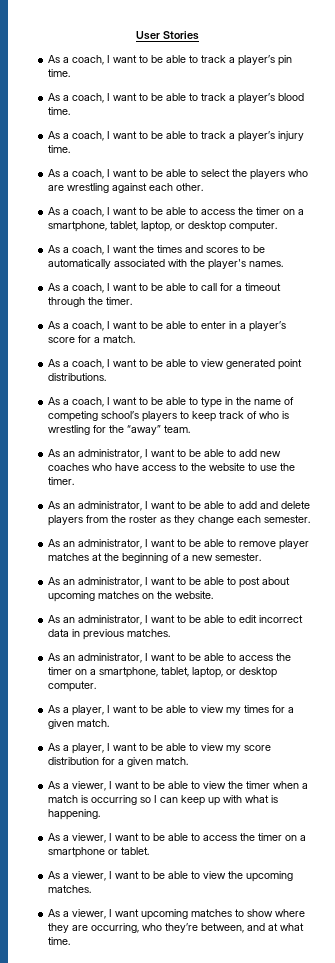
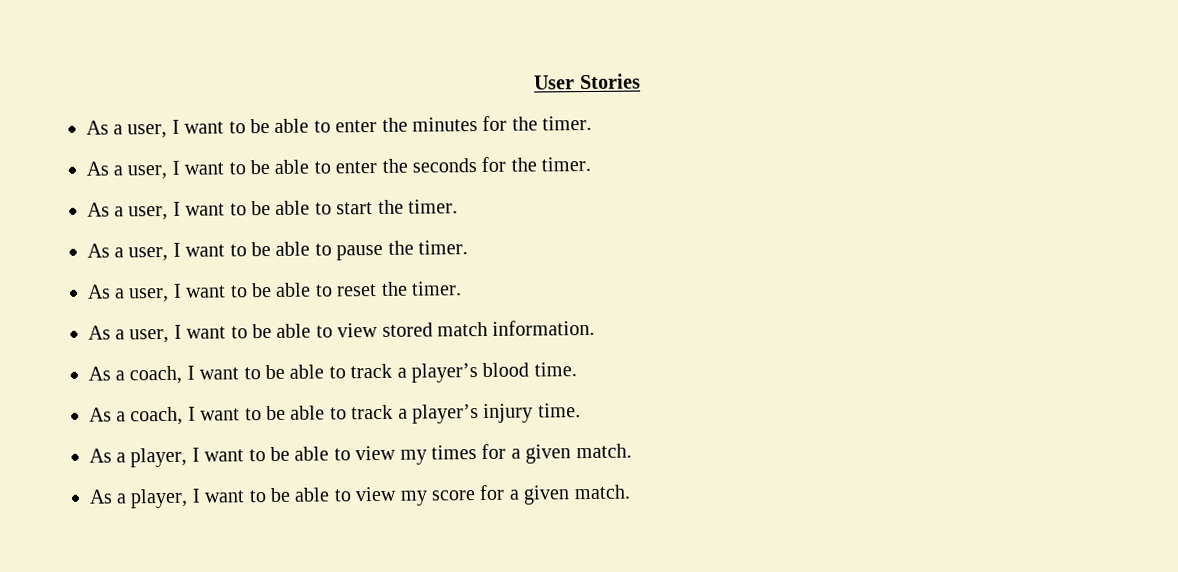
[71,55,292,66] [47,69,70,77] coach, I want to be able to track a player’s pin time. -> [127,115,593,139] [85,156,592,180] [86,199,459,221] [86,240,469,262] [86,281,463,303] [87,319,596,344] user, I want to be able to enter the minutes for the timer. // As a user, I want to be able to enter the seconds for the timer. // As a user, I want to be able to start the timer. // As a user, I want to be able to pause the timer. // As a user, I want to be able to reset the timer. // As a user, I want to be able to view stored match information.
[47,169,308,180] [47,183,203,193] [47,207,304,217] [47,221,277,232] [47,245,265,255] [47,259,283,270] [47,283,281,293] [47,297,132,307] [47,321,286,332] [47,335,135,343] [47,359,302,370] [47,373,106,381] [47,397,294,408] [47,411,289,422] [47,425,190,435] [47,449,281,459] [47,463,295,471] [47,477,74,485] [47,501,310,511] [47,515,310,526] [47,539,309,550] [47,553,261,563] [47,577,290,588] [47,591,213,602] [47,615,303,625] [47,629,170,640] [47,653,291,663] [47,667,277,678] [47,681,96,692] // As a coach, I want to be able to select the players who are wrestling against each other. // As a coach, I want to be able to access the timer on a smartphone, tablet, laptop, or desktop computer. // As a coach, I want the times and scores to be automatically associated with the player's names. // As a coach, I want to be able to call for a timeout through the timer. // As a coach, I want to be able to enter in a player’s score for a match. // As a coach, I want to be able to view generated point distributions. // As a coach, I want to be able to type in the name of competing school’s players to keep track of who is wrestling for the “away” team. // As an administrator, I want to be able to add new coaches who have access to the website to use the timer. // As an administrator, I want to be able to add and delete players from the roster as they change each semester. // As an administrator, I want to be able to remove player matches at the beginning of a new semester. // As an administrator, I want to be able to post about upcoming matches on the website. // As an administrator, I want to be able to edit incorrect data in previous matches. // As an administrator, I want to be able to access the timer on a smartphone, tablet, laptop, or desktop computer. -> (581, 410) none
[47,757,188,767] [47,781,308,791] [47,795,278,806] [47,809,100,820] [47,833,306,843] [47,847,149,858] [47,871,293,882] [47,885,91,893] [47,909,305,920] [47,923,304,933] [47,937,70,945] distribution for a given match. // As a viewer, I want to be able to view the timer when a match is occurring so I can keep up with what is happening. // As a viewer, I want to be able to access the timer on a smartphone or tablet. // As a viewer, I want to be able to view the upcoming matches. // As a viewer, I want upcoming matches to show where they are occurring, who they’re between, and at what time. -> [479,484,631,505] for a given match.

